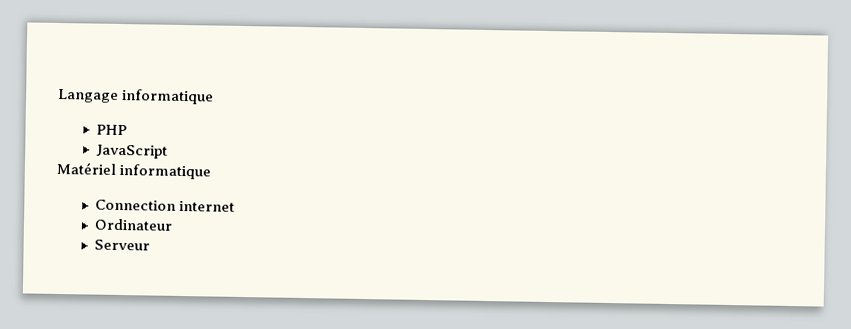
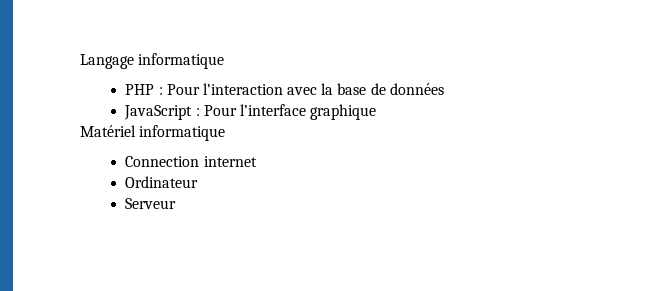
[96,144,169,159] // JavaScript -> [158,83,444,95] [124,104,377,120] : Pour l’interaction avec la base de données // JavaScript : Pour l’interface graphique

